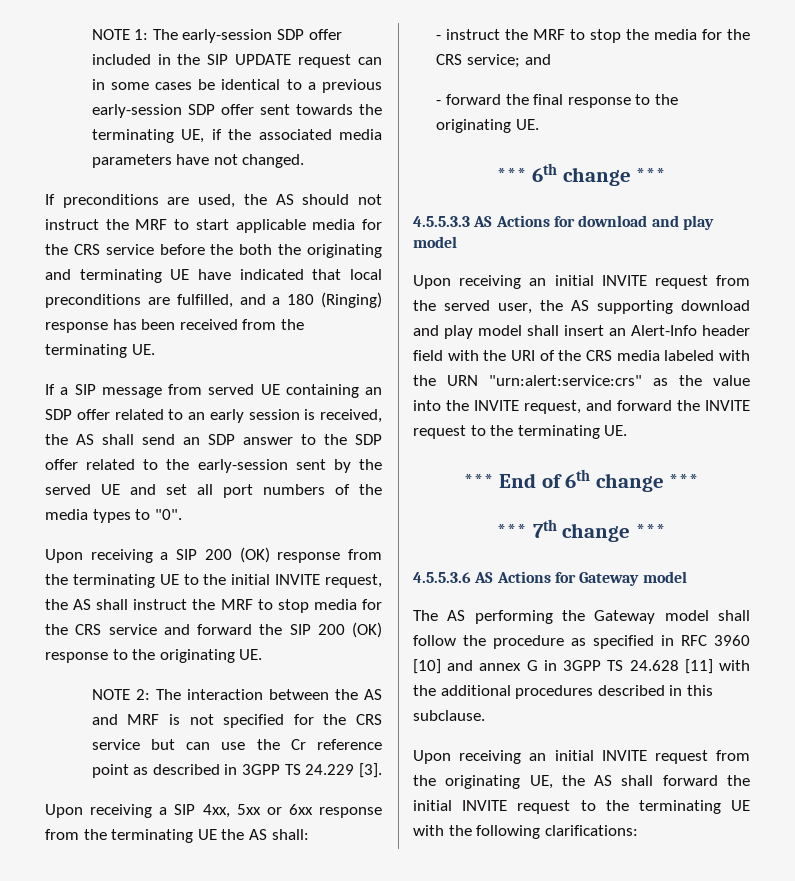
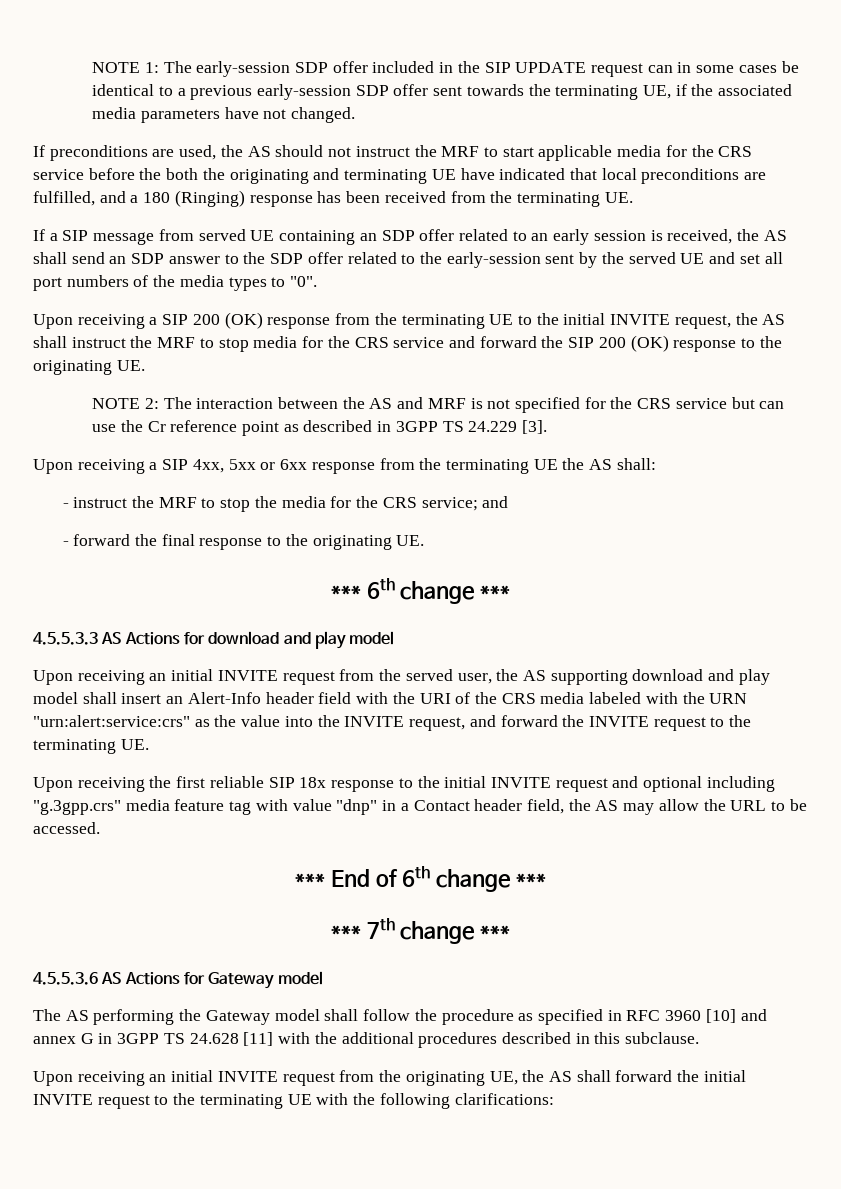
(628, 430) none -> [33,776,775,792] [33,799,807,815] [33,822,100,834] // Upon receiving the first reliable SIP 18x response to the initial INVITE request and optional including "g.3gpp.crs" media feature tag with value "dnp" in a Contact header field, the AS may allow the URL to be accessed.

